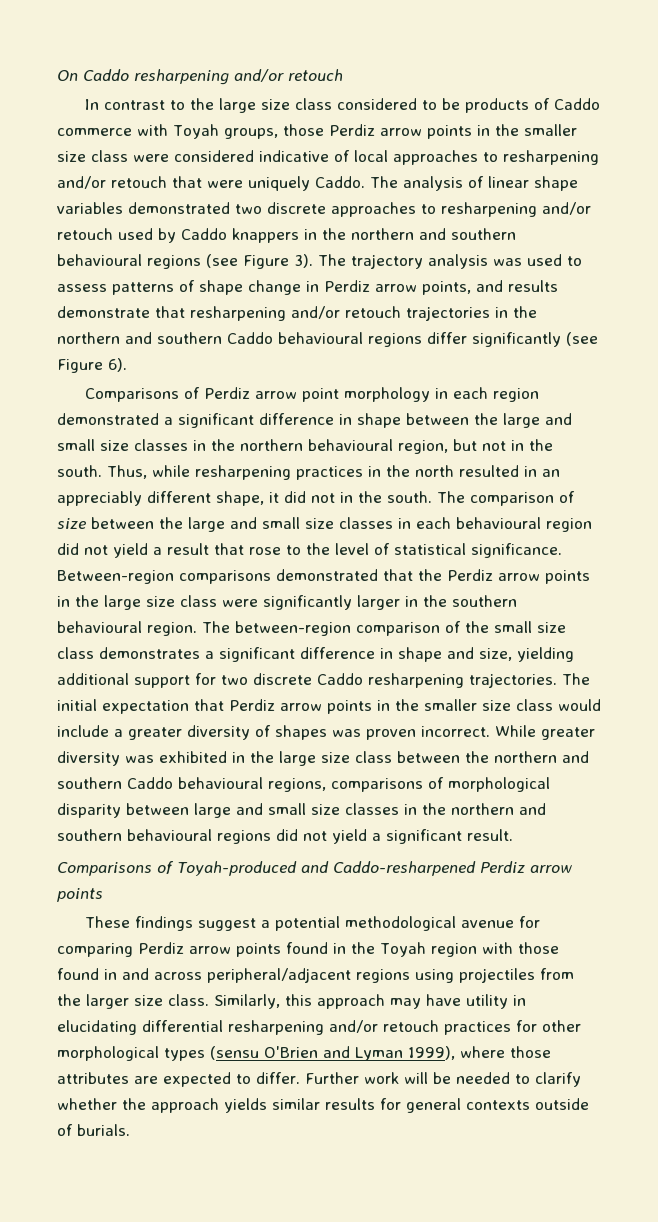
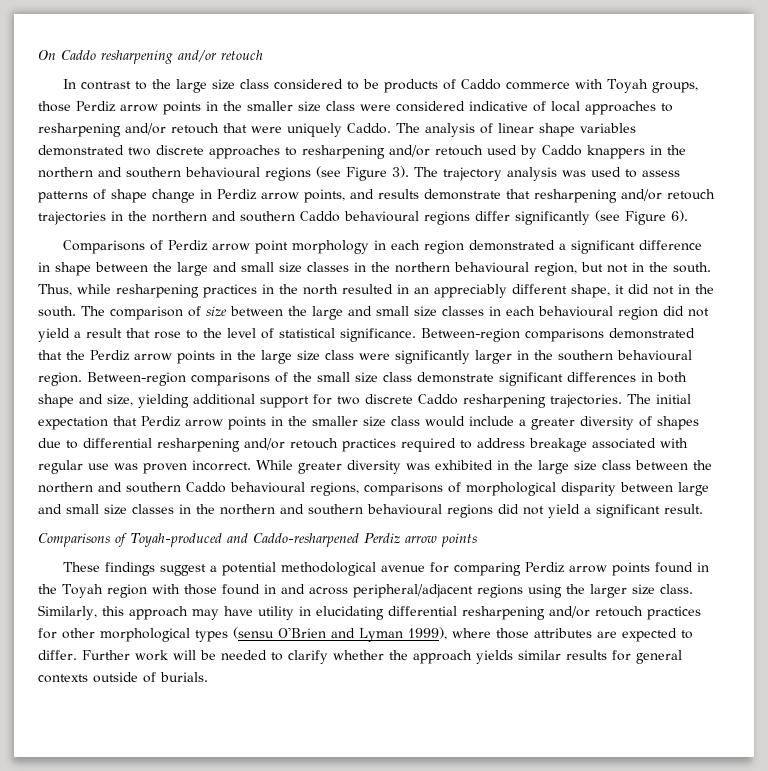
[202,621,440,636] The between-region comparison -> [87,372,270,386] Between-region comparisons
[99,647,393,662] demonstrates a significant difference in -> [417,372,687,386] demonstrate significant differences in both
(327, 732) none -> [38,438,688,452] [38,460,109,474] due to differential resharpening and/or retouch practices required to address breakage associated with regular use
[459,968,574,983] projectiles from -> (562, 591) none

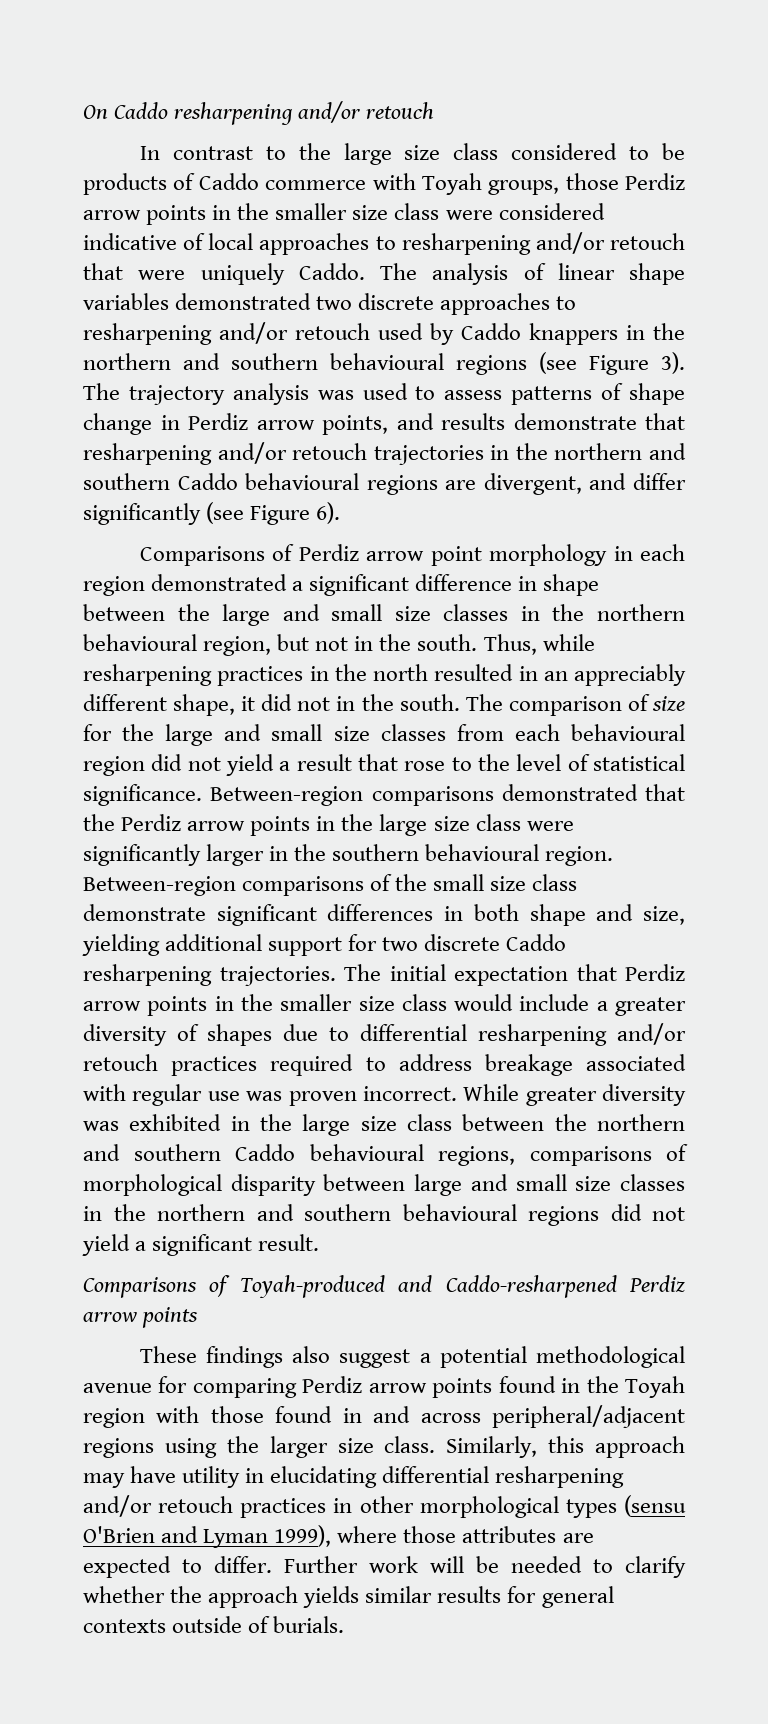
(470, 218) none -> [445,473,627,495] are divergent, and
[230,306,501,320] between the large and small size classes in -> [83,724,504,746] for the large and small size classes from
(155, 569) none -> [292,1346,331,1363] also
[38,628,57,639] for -> [333,1498,353,1513] in

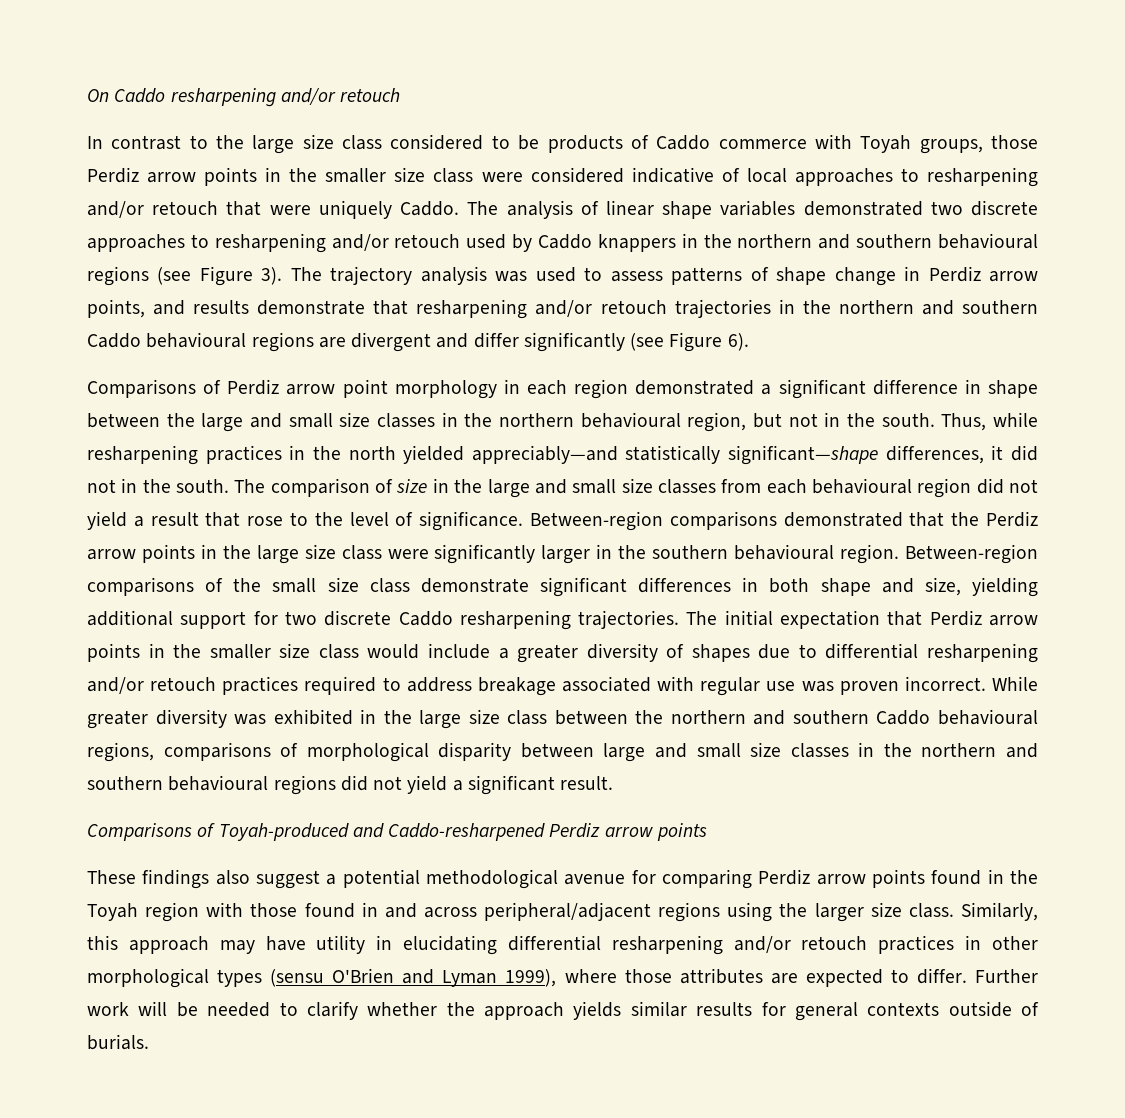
[483,473,582,495] divergent, -> [351,332,432,352] divergent
[434,664,686,686] [83,694,236,716] resulted in an appreciably different shape, -> [403,445,984,465] yielded appreciably—and statistically significant—shape differences,
[83,724,112,741] for -> [432,478,449,493] in
[593,754,685,771] statistical -> (414, 519) none

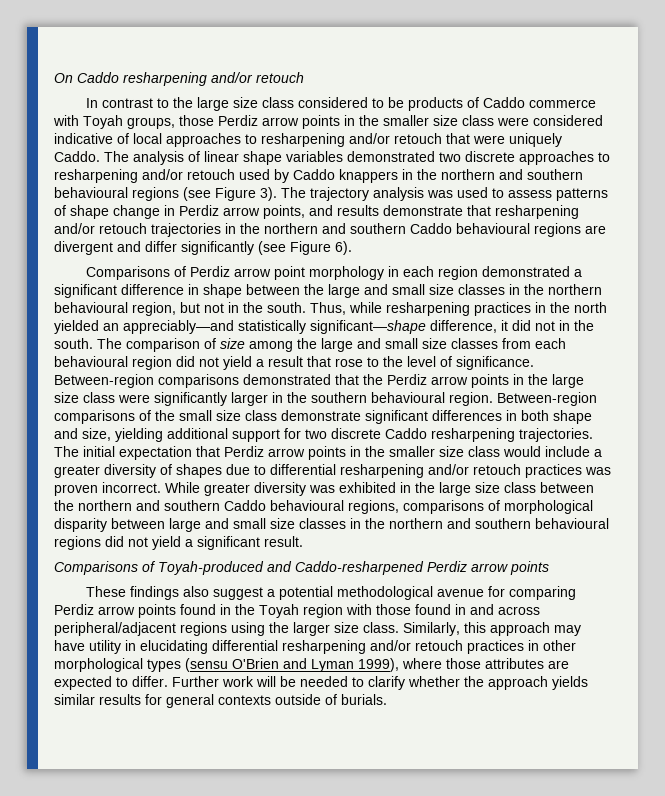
(465, 454) none -> [103,323,119,331] an
[885,445,984,464] differences, -> [430,320,497,333] difference,
[432,478,449,493] in -> [249,341,293,352] among
[304,676,796,696] required to address breakage associated with regular use -> (582, 471) none

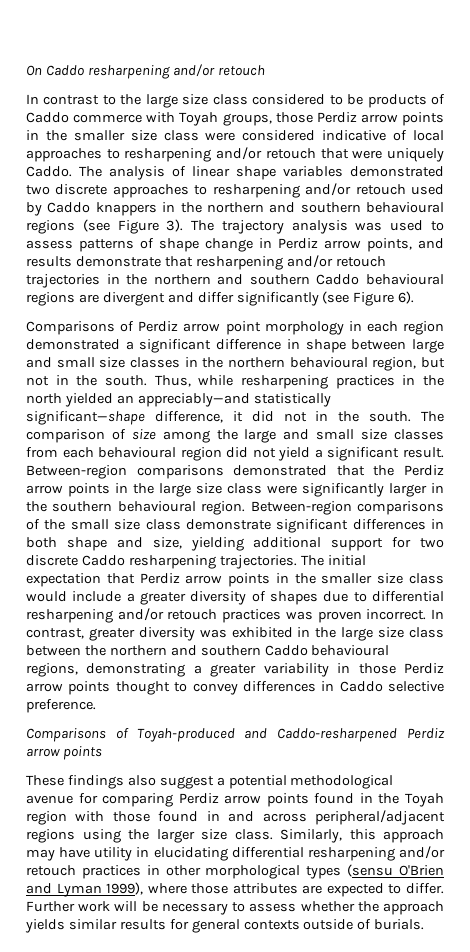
[304,284,324,295] the -> (407, 344) none
[268,356,534,370] result that rose to the level of significance. -> [327,447,444,461] significant result.
[165,482,200,493] While -> [431,609,445,619] [26,628,84,639] In contrast,
[403,500,593,514] [54,518,609,532] [54,536,303,550] comparisons of morphological disparity between large and small size classes in the northern and southern behavioural regions did not yield a significant result. -> [86,663,444,677] [26,681,444,695] [26,699,96,713] demonstrating a greater variability in those Perdiz arrow points thought to convey differences in Caddo selective preference.
[300,676,405,690] needed to clarify -> [161,902,297,915] necessary to assess

